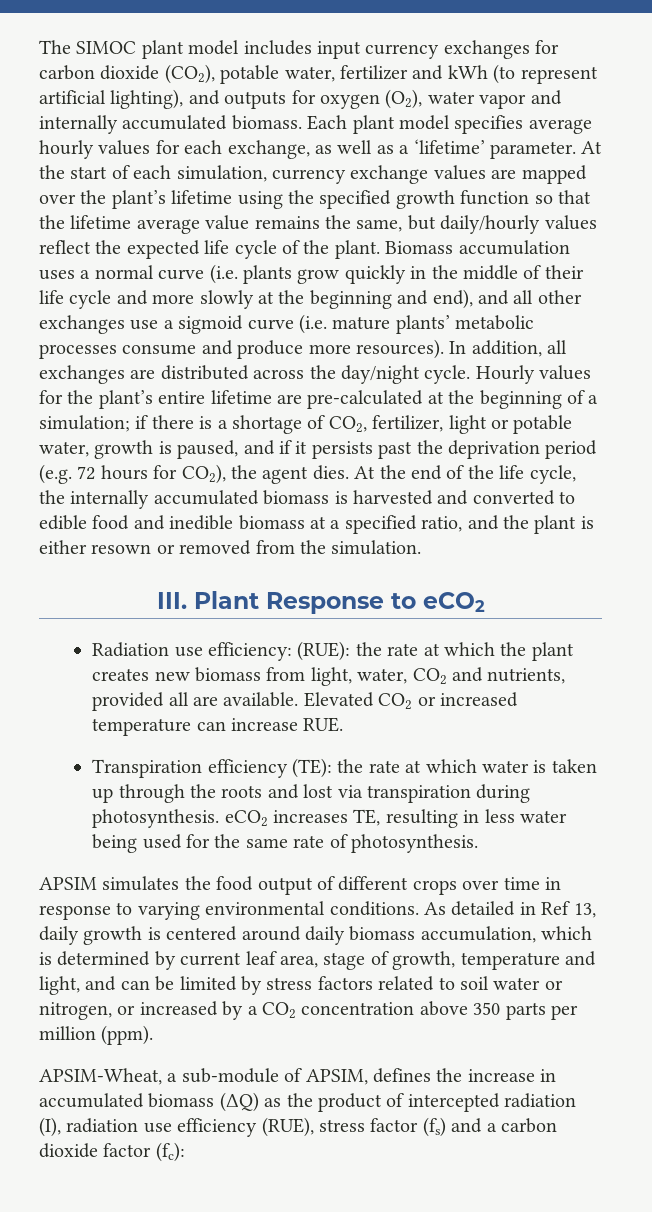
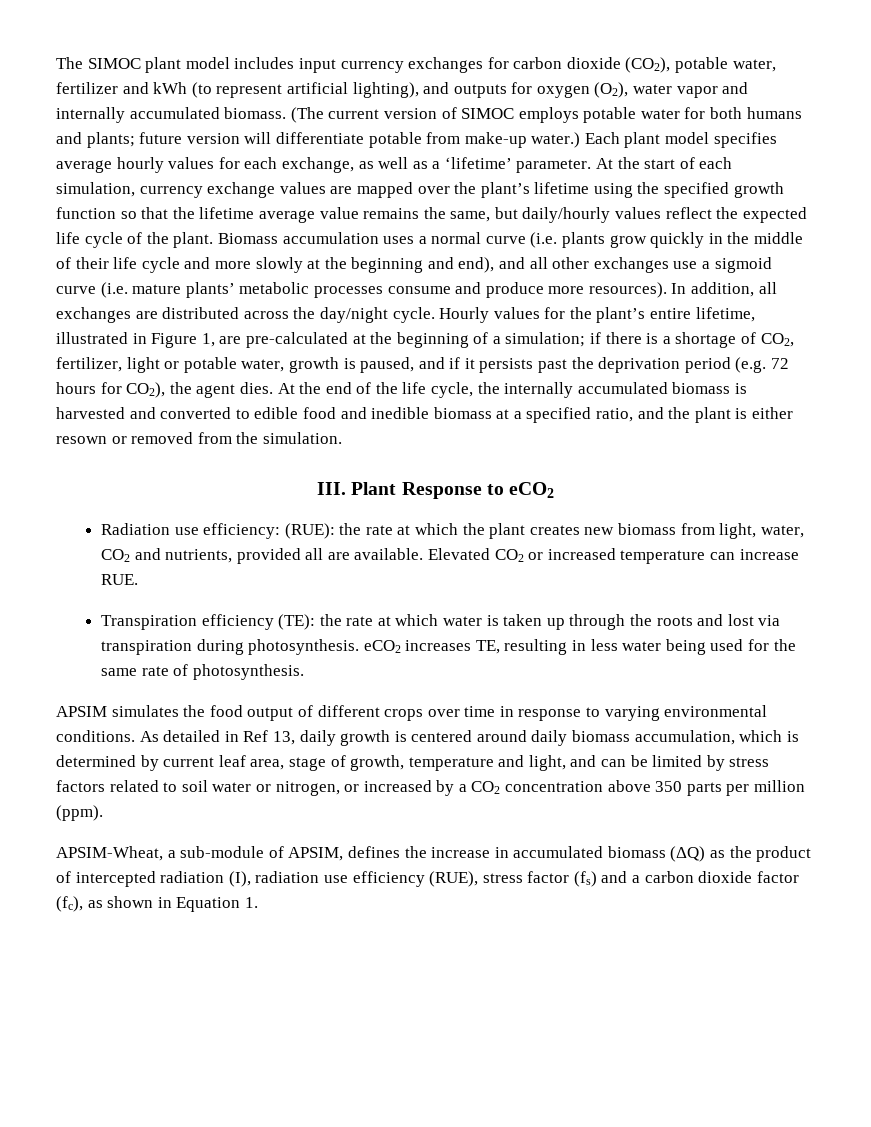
(302, 122) none -> [290,107,802,123] [56,132,581,148] (The current version of SIMOC employs potable water for both humans and plants; future version will differentiate potable from make-up water.)
[210,390,272,404] lifetime -> [695,307,755,322] [56,332,215,348] lifetime, illustrated in Figure 1,
[155,1142,185,1162] (fc): -> [56,896,258,912] (fc), as shown in Equation 1.

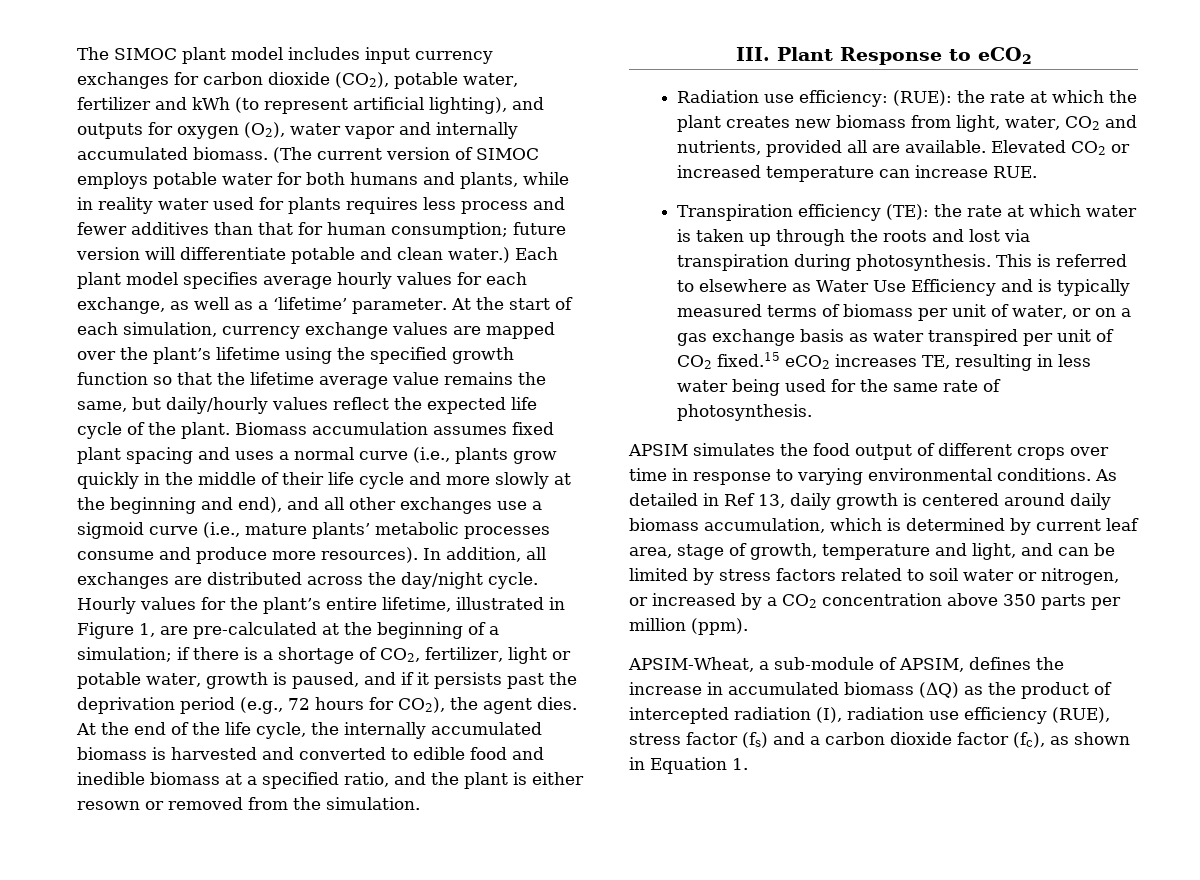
[86,132,135,148] plants; -> [460,172,569,189] [77,197,565,214] [77,222,508,239] plants, while in reality water used for plants requires less process and fewer additives than that for human consumption;
[426,132,527,148] from make-up -> [360,247,443,260] and clean
(379, 238) none -> [433,422,554,435] [77,447,230,464] assumes fixed plant spacing and
[530,232,558,248] (i.e. -> [413,447,450,463] (i.e.,
[100,282,128,298] (i.e. -> [203,522,240,538] (i.e.,
[735,357,767,373] (e.g. -> [240,697,283,714] (e.g.,
(360, 647) none -> [996,254,1128,267] [677,279,1131,296] [677,304,1132,321] [677,329,1115,346] [677,352,781,369] This is referred to elsewhere as Water Use Efficiency and is typically measured terms of biomass per unit of water, or on a gas exchange basis as water transpired per unit of CO2 fixed.15

